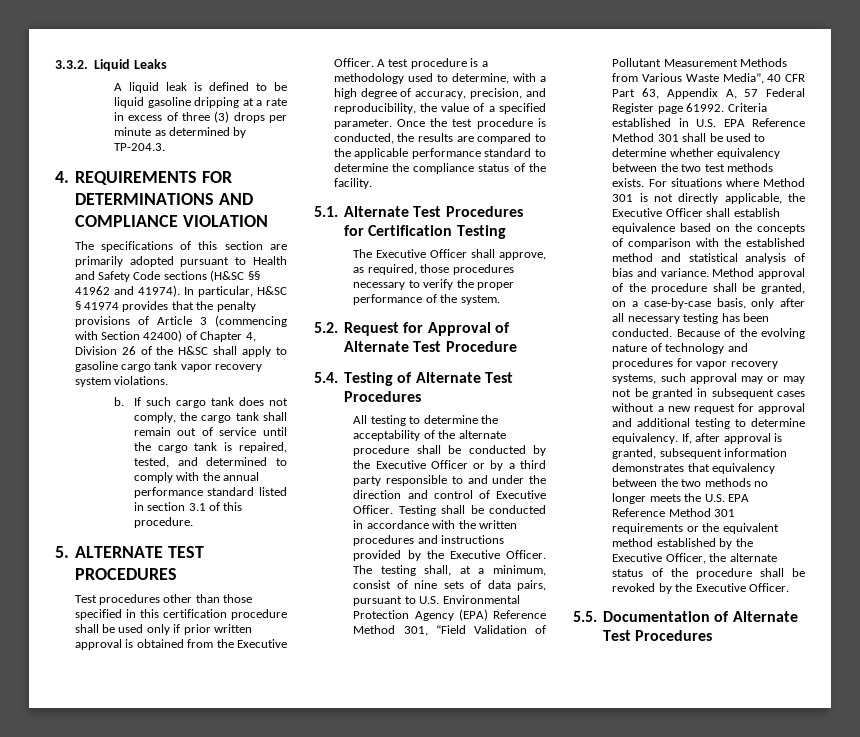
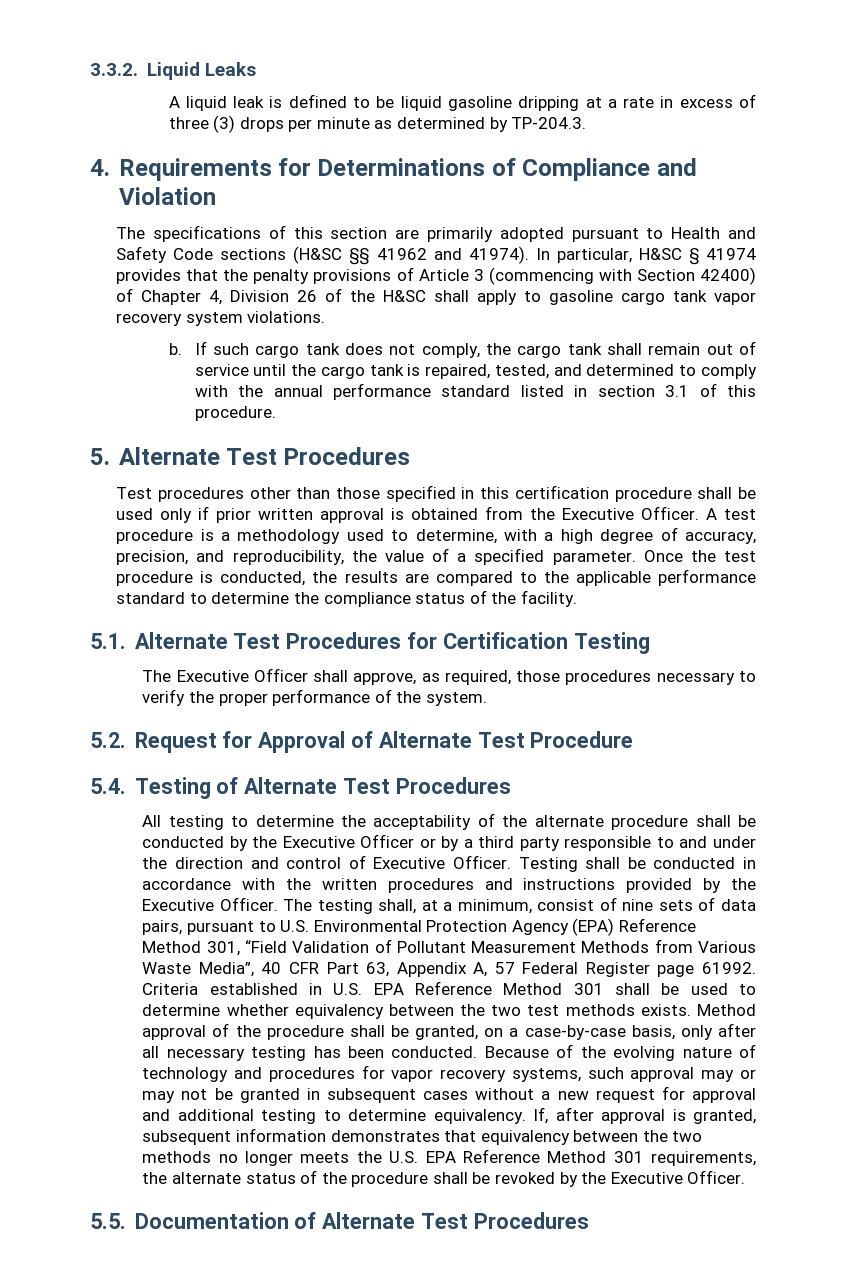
[75,171,232,185] [75,193,253,205] [75,215,268,227] REQUIREMENTS FOR DETERMINATIONS AND COMPLIANCE VIOLATION -> [118,158,697,181] [118,187,216,205] Requirements for Determinations of Compliance and Violation
[75,546,204,558] [75,568,178,580] ALTERNATE TEST PROCEDURES -> [118,447,411,465] Alternate Test Procedures
[648,178,805,187] [612,193,805,204] [612,208,780,217] [612,223,805,234] [612,238,805,249] [612,253,805,264] [612,268,709,277] For situations where Method 301 is not directly applicable, the Executive Officer shall establish equivalence based on the concepts of comparison with the established method and statistical analysis of bias and variance. -> (691, 1010) none
[612,523,779,534] [612,538,753,549] [612,553,706,564] requirements or the equivalent method established by the Executive Officer, -> [650,1151,756,1166] requirements,

